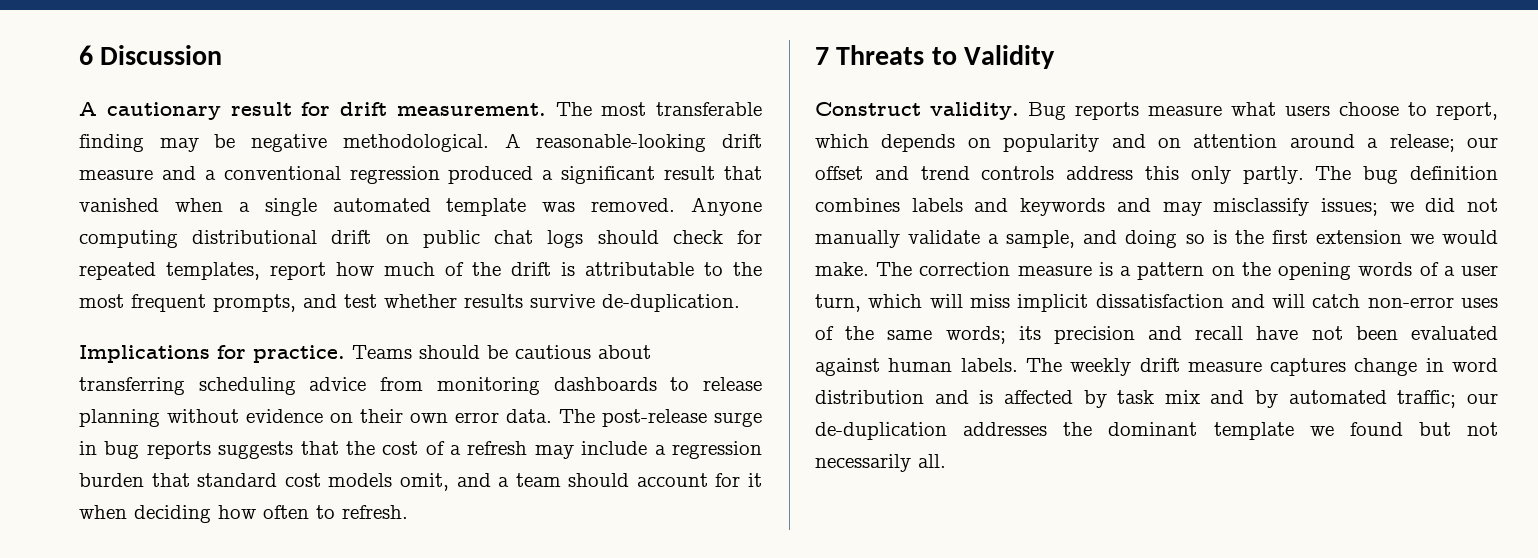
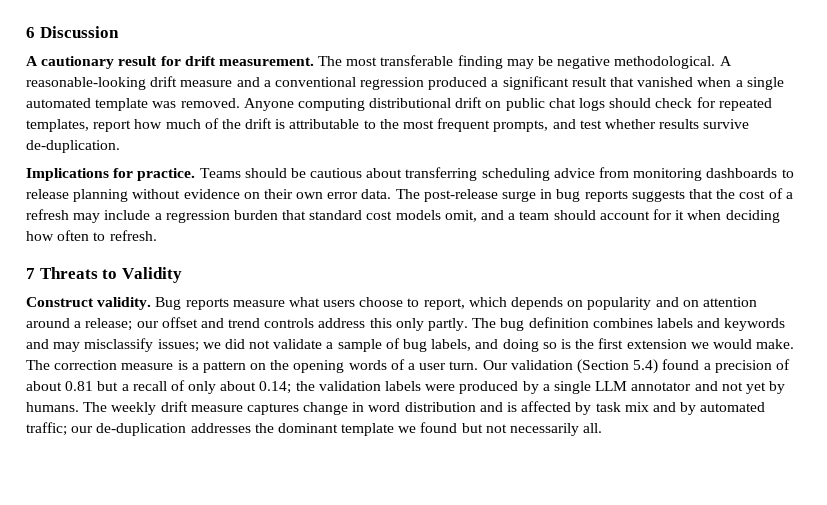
[815,230,900,248] manually -> (271, 344) none
[1006,230,1076,248] sample, -> [337,338,472,352] sample of bug labels,
[815,294,1498,312] [815,326,1498,344] [815,358,1018,376] turn, which will miss implicit dissatisfaction and will catch non-error uses of the same words; its precision and recall have not been evaluated against human labels. -> [449,359,790,374] [26,380,786,394] [26,402,79,412] turn. Our validation (Section 5.4) found a precision of about 0.81 but a recall of only about 0.14; the validation labels were produced by a single LLM annotator and not yet by humans.

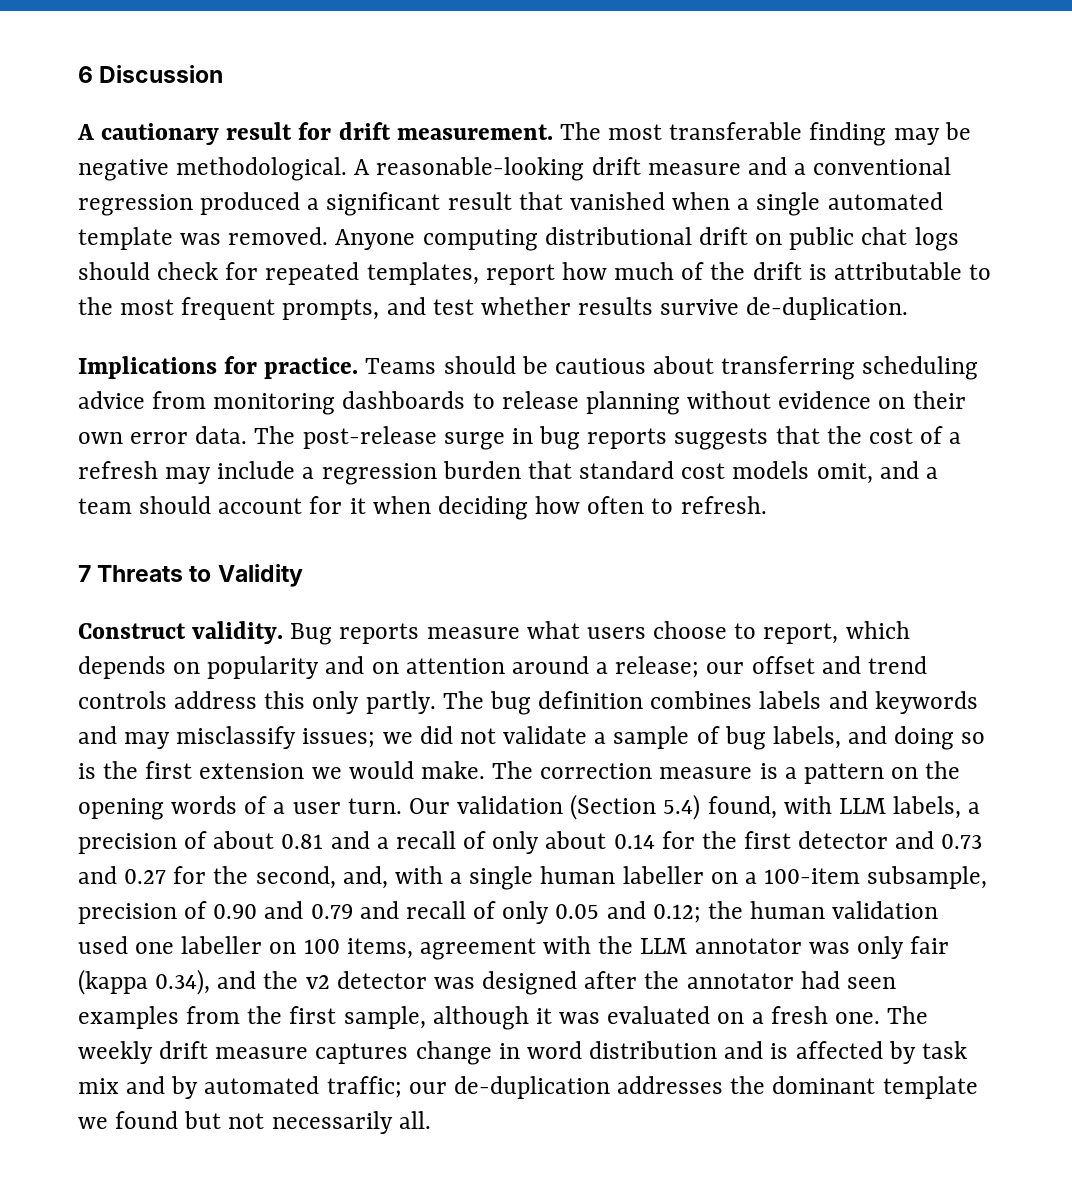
[662,359,700,370] found -> [707,796,962,819] found, with LLM labels,
[97,381,119,391] but -> [330,831,370,849] and
[259,381,786,394] [26,402,79,412] 0.14; the validation labels were produced by a single LLM annotator and not yet by humans. -> [613,831,983,849] [78,866,988,890] [78,901,939,924] [78,936,950,960] [78,969,896,995] [78,1006,880,1030] 0.14 for the first detector and 0.73 and 0.27 for the second, and, with a single human labeller on a 100-item subsample, precision of 0.90 and 0.79 and recall of only 0.05 and 0.12; the human validation used one labeller on 100 items, agreement with the LLM annotator was only fair (kappa 0.34), and the v2 detector was designed after the annotator had seen examples from the first sample, although it was evaluated on a fresh one.

